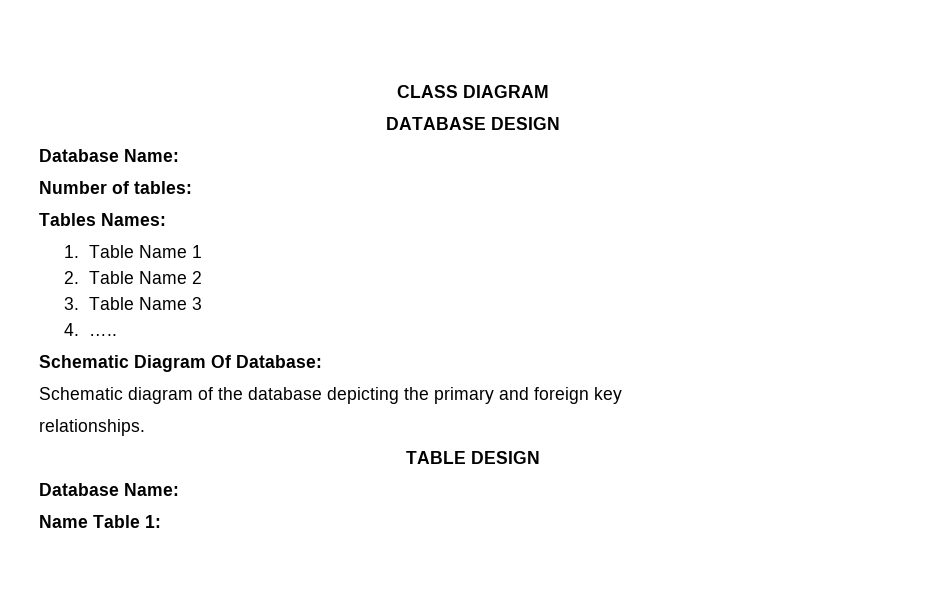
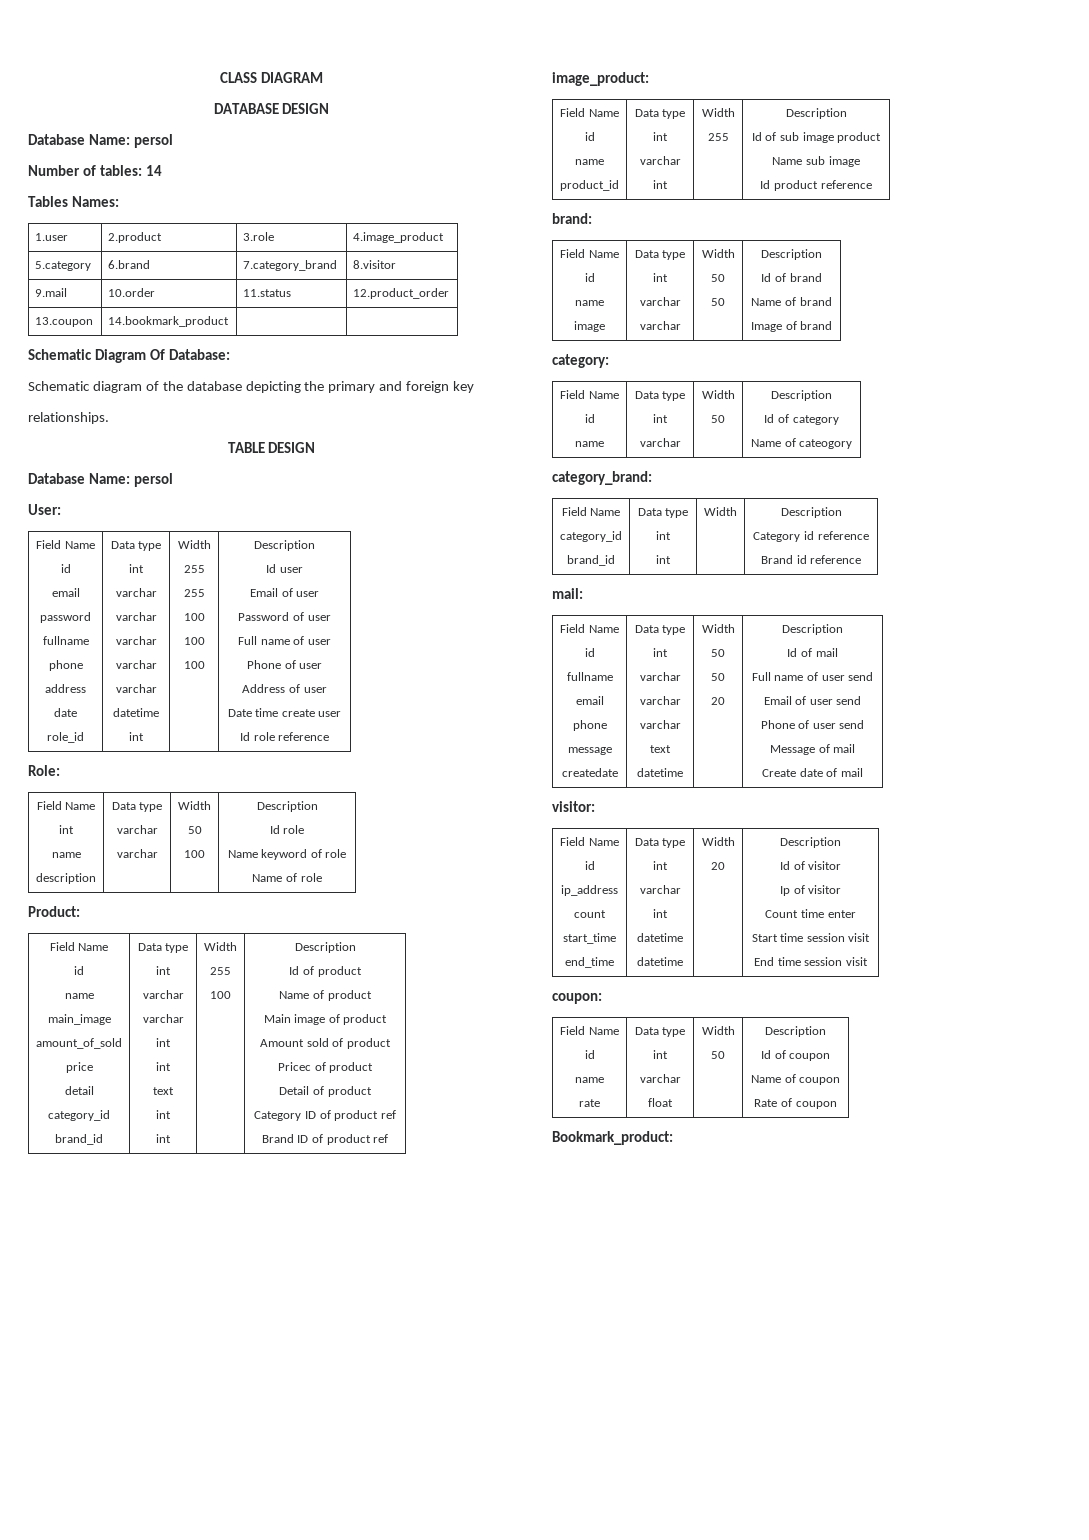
(179, 155) none -> [133,134,173,148] persol
(192, 187) none -> [145,165,162,176] 14
[63,245,202,258] [63,271,202,284] [63,297,202,310] [63,323,117,336] // 1. Table Name 1 // 2. Table Name 2 // 3. Table Name 3 // 4. ….. -> [35,233,69,241] [108,232,163,243] [243,232,275,241] [353,232,445,243] [35,261,92,271] [108,260,151,269] [243,260,338,271] [353,260,397,269] [35,288,68,297] [108,288,156,297] [243,289,292,297] [353,288,450,299] [35,317,94,327] [108,316,230,327] // 1.user | 2.product | 3.role | 4.image_product // 5.category | 6.brand | 7.category_brand | 8.visitor // 9.mail | 10.order | 11.status | 12.product_order // 13.coupon | 14.bookmark_product | |
[39,515,161,528] // Name Table 1: -> [133,473,173,487] [28,504,61,515] [36,540,95,549] [60,564,71,573] [51,588,80,597] [40,612,91,623] [42,636,89,645] [48,660,83,671] [45,684,86,693] [54,708,77,717] [47,732,84,743] [110,541,162,551] [129,564,144,573] [115,588,157,597] [115,612,157,621] [115,636,157,645] [115,660,157,669] [115,684,157,693] [113,708,159,717] [129,732,144,741] [177,540,211,549] [183,565,205,573] [183,589,205,597] [183,613,205,621] [183,637,205,645] [183,661,205,669] [254,540,315,551] [266,564,303,573] [249,588,320,597] [238,612,331,621] [238,636,331,645] [246,660,323,669] [242,684,327,693] [227,708,342,717] [239,732,330,741] [28,765,60,776] [36,801,96,810] [59,825,74,834] [51,852,81,858] [36,873,96,884] [111,802,163,812] [116,825,158,834] [116,849,158,858] [178,801,211,810] [187,826,202,834] [184,850,205,858] [256,801,318,812] [269,825,305,834] [227,849,347,860] [252,873,322,882] [28,906,80,917] [49,942,109,951] [74,966,84,975] [64,993,94,999] [47,1014,111,1025] [36,1038,122,1049] [65,1062,93,1073] [64,1086,94,1095] [48,1110,110,1121] [55,1134,103,1145] [137,943,189,953] [156,966,171,975] [142,990,184,999] [142,1014,184,1023] [156,1038,171,1047] [156,1062,171,1071] [153,1087,174,1095] [156,1110,171,1119] [156,1134,171,1143] [204,942,237,951] [210,967,231,975] [210,991,231,999] [294,942,356,953] [289,966,362,977] [279,990,372,1001] [263,1014,388,1025] [260,1038,391,1049] [277,1062,374,1073] [279,1086,372,1097] [254,1110,396,1121] [261,1134,389,1145] [552,72,649,86] [560,108,619,117] [584,132,595,141] [575,159,604,165] [560,180,619,191] [634,109,686,119] [653,132,668,141] [639,156,681,165] [653,180,668,189] [701,108,735,117] [707,133,729,141] [785,108,847,119] [751,132,882,143] [772,156,860,167] [760,180,872,191] [552,213,592,224] [560,249,619,258] [584,273,595,282] [575,300,604,306] [574,321,605,332] [634,250,686,260] [653,273,668,282] [639,297,681,306] [639,321,681,330] [701,249,735,258] [711,274,725,282] [711,298,725,306] [761,249,822,260] [761,273,822,282] [751,297,832,306] [750,321,833,332] [552,354,609,368] [560,390,619,399] [584,414,595,423] [575,441,604,447] [634,391,686,401] [653,414,668,423] [639,438,681,447] [701,390,735,399] [711,415,725,423] [771,390,832,401] [764,414,839,425] [750,438,853,449] [552,471,652,485] [561,507,621,516] [560,531,622,542] [567,555,615,566] [637,508,689,518] [656,531,671,540] [656,555,671,564] [704,507,737,516] [780,507,842,518] [753,531,869,542] [760,555,862,564] [552,588,583,599] [560,624,619,633] [584,648,595,657] [566,672,613,681] [575,696,604,705] [572,720,607,731] [567,747,612,755] [561,768,618,777] [634,625,686,635] [653,648,668,657] [639,672,681,681] [639,696,681,705] [639,720,681,729] [650,745,671,753] [637,768,683,777] [701,624,735,633] [711,649,725,657] [711,673,725,681] [711,697,725,705] [782,624,843,635] [787,648,838,657] [751,672,874,681] [763,696,862,705] [760,720,865,729] [769,744,856,755] [762,768,863,777] [552,801,595,812] [560,837,619,846] [584,861,595,870] [561,885,618,896] [574,910,606,918] [563,933,616,944] [565,957,614,968] [634,838,686,848] [653,861,668,870] [639,885,681,894] [653,909,668,918] [637,933,683,942] [637,957,683,966] [701,837,735,846] [711,862,725,870] [780,837,841,848] [779,861,842,870] [779,885,842,896] [765,909,856,918] [751,933,871,942] [754,957,868,966] [552,993,602,1004] [560,1026,619,1035] [584,1050,595,1059] [575,1077,604,1083] [579,1099,600,1107] [634,1027,686,1037] [653,1050,668,1059] [639,1074,681,1083] [648,1098,673,1107] [701,1026,735,1035] [711,1051,725,1059] [765,1026,826,1037] [760,1050,831,1061] [750,1074,841,1085] [754,1098,837,1109] [552,1131,673,1145] persol // User: // Field Name // id // email // password // fullname // phone // address // date // role_id | Data type // int // varchar // varchar // varchar // varchar // varchar // datetime // int | Width // 255 // 255 // 100 // 100 // 100 | Description // Id user // Email of user // Password of user // Full name of user // Phone of user // Address of user // Date time create user // Id role reference // Role: // Field Name // int // name // description | Data type // varchar // varchar | Width // 50 // 100 | Description // Id role // Name keyword of role // Name of role // Product: // Field Name // id // name // main_image // amount_of_sold // price // detail // category_id // brand_id | Data type // int // varchar // varchar // int // int // text // int // int | Width // 255 // 100 | Description // Id of product // Name of product // Main image of product // Amount sold of product // Pricec of product // Detail of product // Category ID of product ref // Brand ID of product ref // image_product: // Field Name // id // name // product_id | Data type // int // varchar // int | Width // 255 | Description // Id of sub image product // Name sub image // Id product reference // brand: // Field Name // id // name // image | Data type // int // varchar // varchar | Width // 50 // 50 | Description // Id of brand // Name of brand // Image of brand // category: // Field Name // id // name | Data type // int // varchar | Width // 50 | Description // Id of category // Name of cateogory // category_brand: // Field Name // category_id // brand_id | Data type // int // int | Width | Description // Category id reference // Brand id reference // mail: // Field Name // id // fullname // email // phone // message // createdate | Data type // int // varchar // varchar // varchar // text // datetime | Width // 50 // 50 // 20 | Description // Id of mail // Full name of user send // Email of user send // Phone of user send // Message of mail // Create date of mail // visitor: // Field Name // id // ip_address // count // start_time // end_time | Data type // int // varchar // int // datetime // datetime | Width // 20 | Description // Id of visitor // Ip of visitor // Count time enter // Start time session visit // End time session visit // coupon: // Field Name // id // name // rate | Data type // int // varchar // float | Width // 50 | Description // Id of coupon // Name of coupon // Rate of coupon // Bookmark_product:

